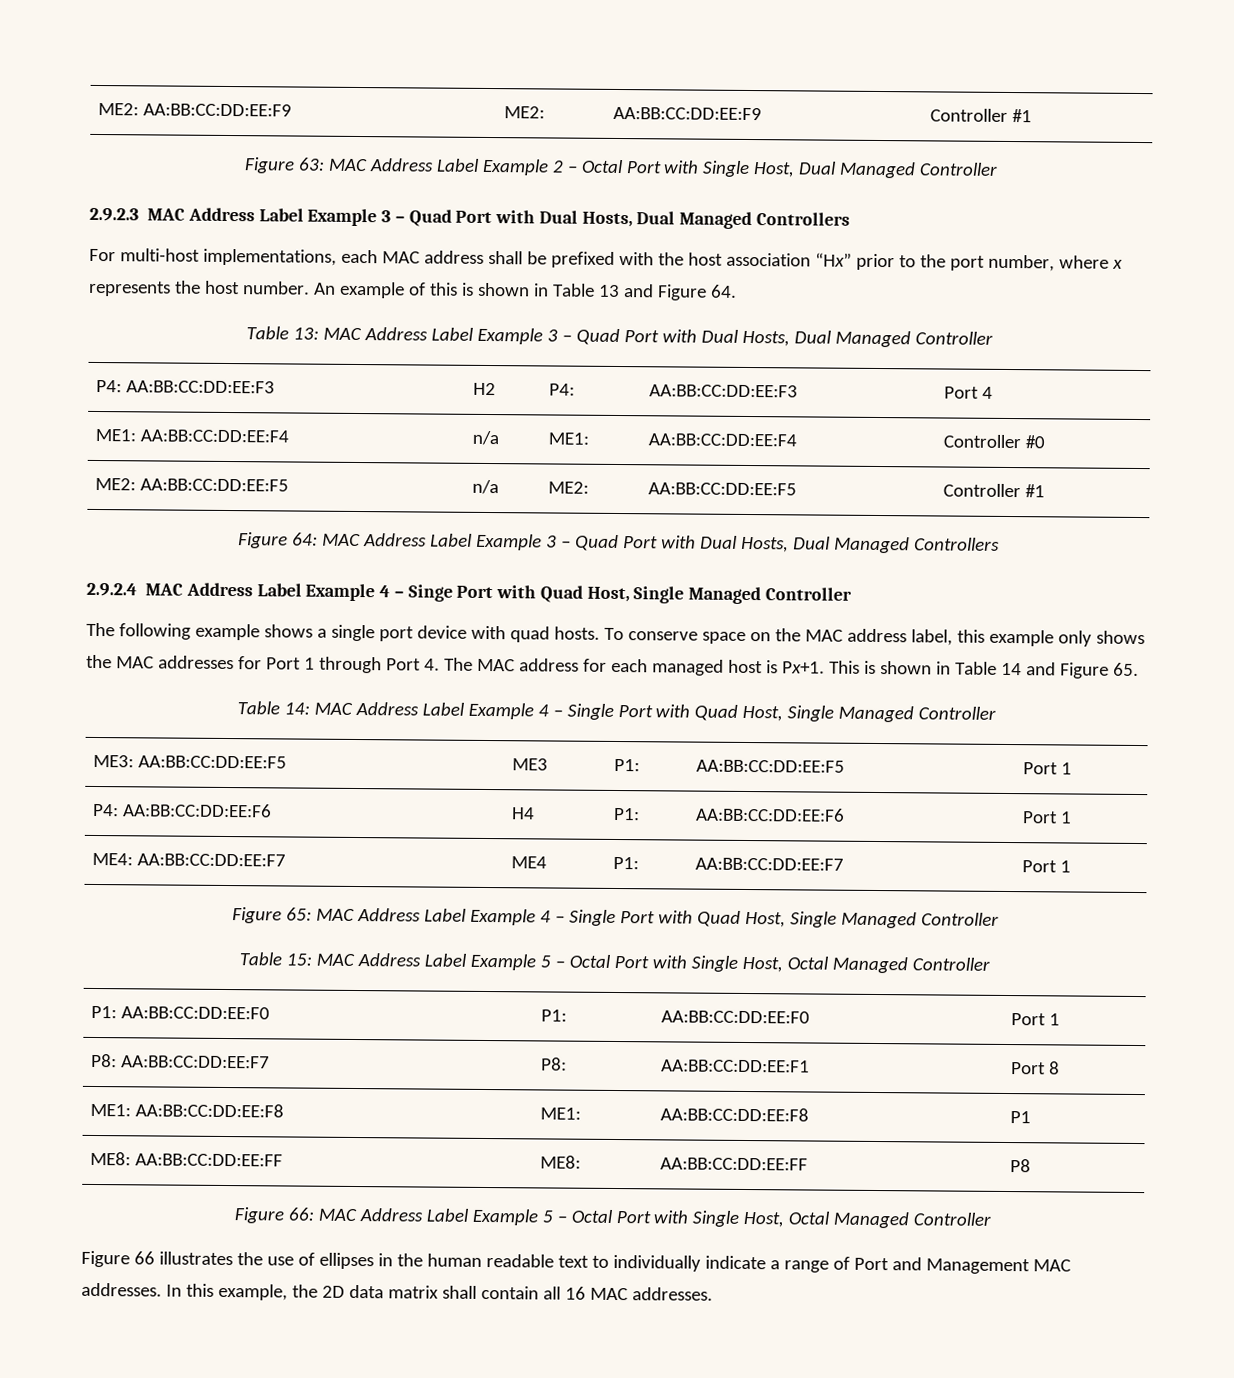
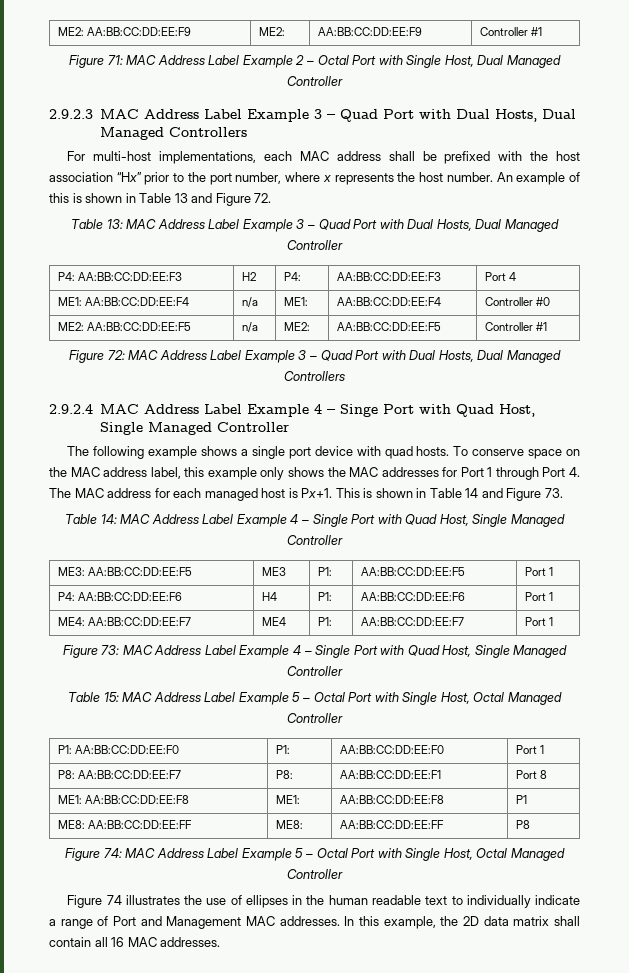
[297,157,325,171] 63: -> [107,55,123,65] 71:
[710,284,737,298] 64. -> [254,193,272,203] 72.
[292,532,319,546] 64: -> [107,350,125,360] 72:
[1112,662,1139,677] 65. -> [544,488,563,498] 73.
[286,907,313,921] 65: -> [101,645,120,655] 73:
[287,1207,315,1221] 66: -> [103,848,122,858] 74:
[133,1251,155,1265] 66 -> [106,895,122,905] 74

